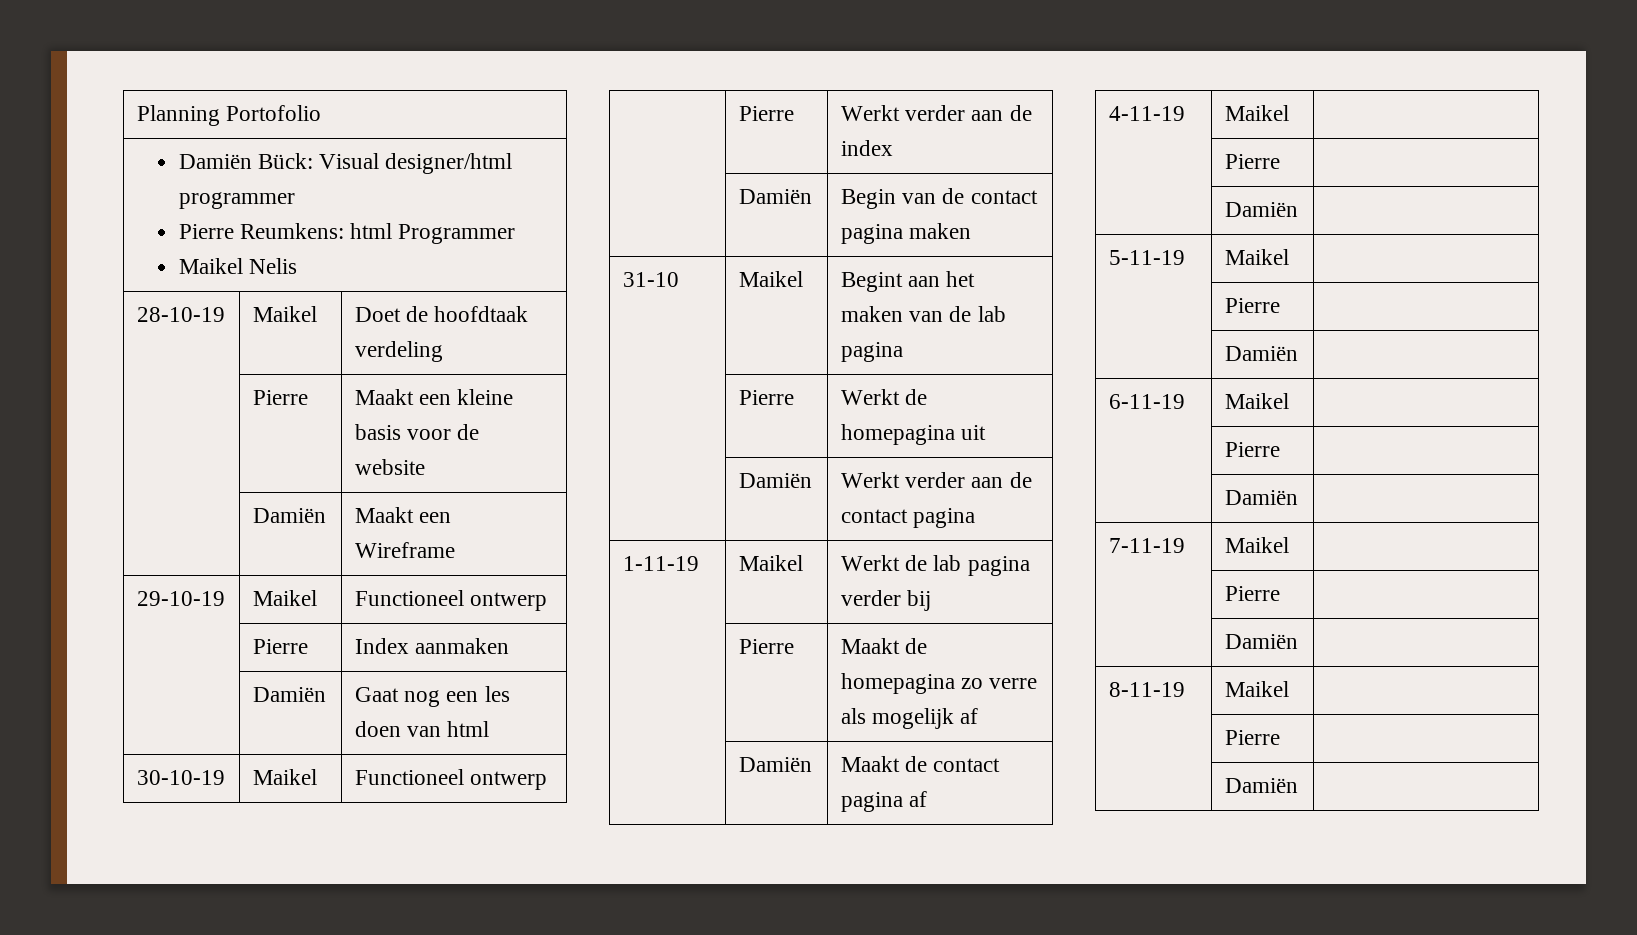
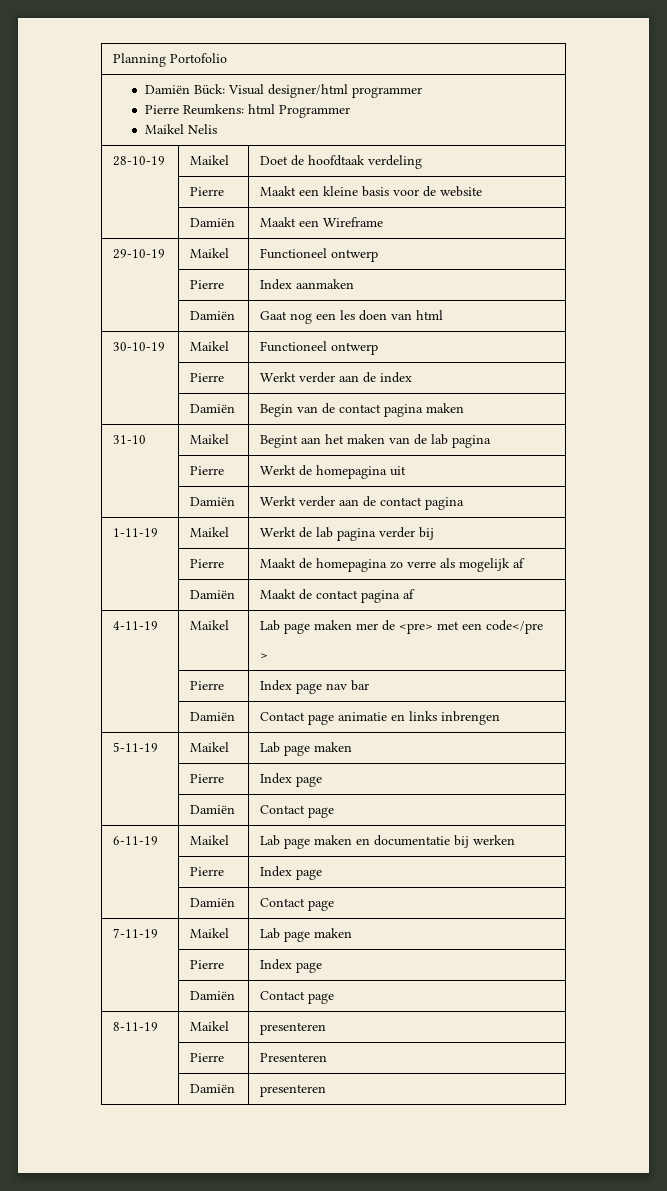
[1224,154,1280,169] [1224,202,1298,217] // | Pierre | // | Damiën | -> [260,620,544,634] [260,653,269,659] [190,681,225,690] [260,680,370,694] [190,712,236,721] [260,711,501,725] Lab page maken mer de <pre> met een code</pre // > // | Pierre | Index page nav bar // | Damiën | Contact page animatie en links inbrengen
[1224,298,1280,313] [1224,346,1298,361] // | Pierre | // | Damiën | -> [260,742,353,756] [190,774,225,783] [260,773,323,787] [190,805,236,814] [260,805,335,818] Lab page maken // | Pierre | Index page // | Damiën | Contact page
[1224,442,1280,457] [1224,490,1298,505] // | Pierre | // | Damiën | -> [260,835,516,849] [190,867,225,876] [260,866,323,880] [190,898,236,907] [260,898,335,911] Lab page maken en documentatie bij werken // | Pierre | Index page // | Damiën | Contact page
[1224,586,1280,601] [1224,634,1298,649] // | Pierre | // | Damiën | -> [260,928,353,942] [190,960,225,969] [260,959,323,973] [190,991,236,1000] [260,991,335,1004] Lab page maken // | Pierre | Index page // | Damiën | Contact page
[1224,730,1280,745] [1224,778,1298,793] // | Pierre | // | Damiën | -> [260,1022,327,1035] [190,1053,225,1062] [260,1053,328,1062] [190,1084,236,1093] [260,1084,327,1097] presenteren // | Pierre | Presenteren // | Damiën | presenteren

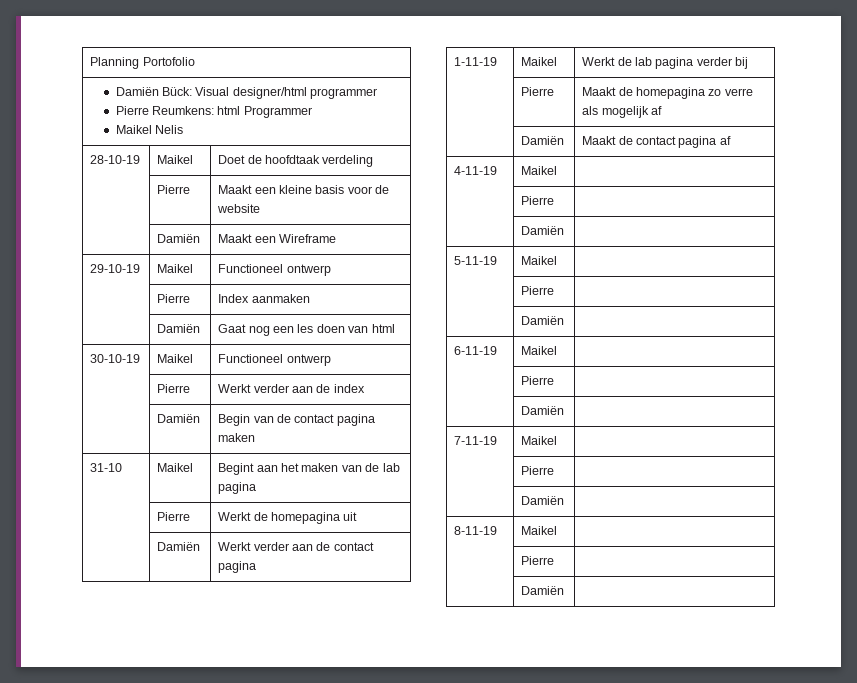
[260,620,544,634] [260,653,269,659] [190,681,225,690] [260,680,370,694] [190,712,236,721] [260,711,501,725] Lab page maken mer de <pre> met een code</pre // > // | Pierre | Index page nav bar // | Damiën | Contact page animatie en links inbrengen -> [521,196,555,205] [521,226,565,235] // | Pierre | // | Damiën |
[260,742,353,756] [190,774,225,783] [260,773,323,787] [190,805,236,814] [260,805,335,818] Lab page maken // | Pierre | Index page // | Damiën | Contact page -> [521,286,555,295] [521,316,565,325] // | Pierre | // | Damiën |
[260,835,516,849] [190,867,225,876] [260,866,323,880] [190,898,236,907] [260,898,335,911] Lab page maken en documentatie bij werken // | Pierre | Index page // | Damiën | Contact page -> [521,376,555,385] [521,406,565,415] // | Pierre | // | Damiën |
[260,928,353,942] [190,960,225,969] [260,959,323,973] [190,991,236,1000] [260,991,335,1004] Lab page maken // | Pierre | Index page // | Damiën | Contact page -> [521,466,555,475] [521,496,565,505] // | Pierre | // | Damiën |
[260,1022,327,1035] [190,1053,225,1062] [260,1053,328,1062] [190,1084,236,1093] [260,1084,327,1097] presenteren // | Pierre | Presenteren // | Damiën | presenteren -> [521,556,555,565] [521,586,565,595] // | Pierre | // | Damiën |

